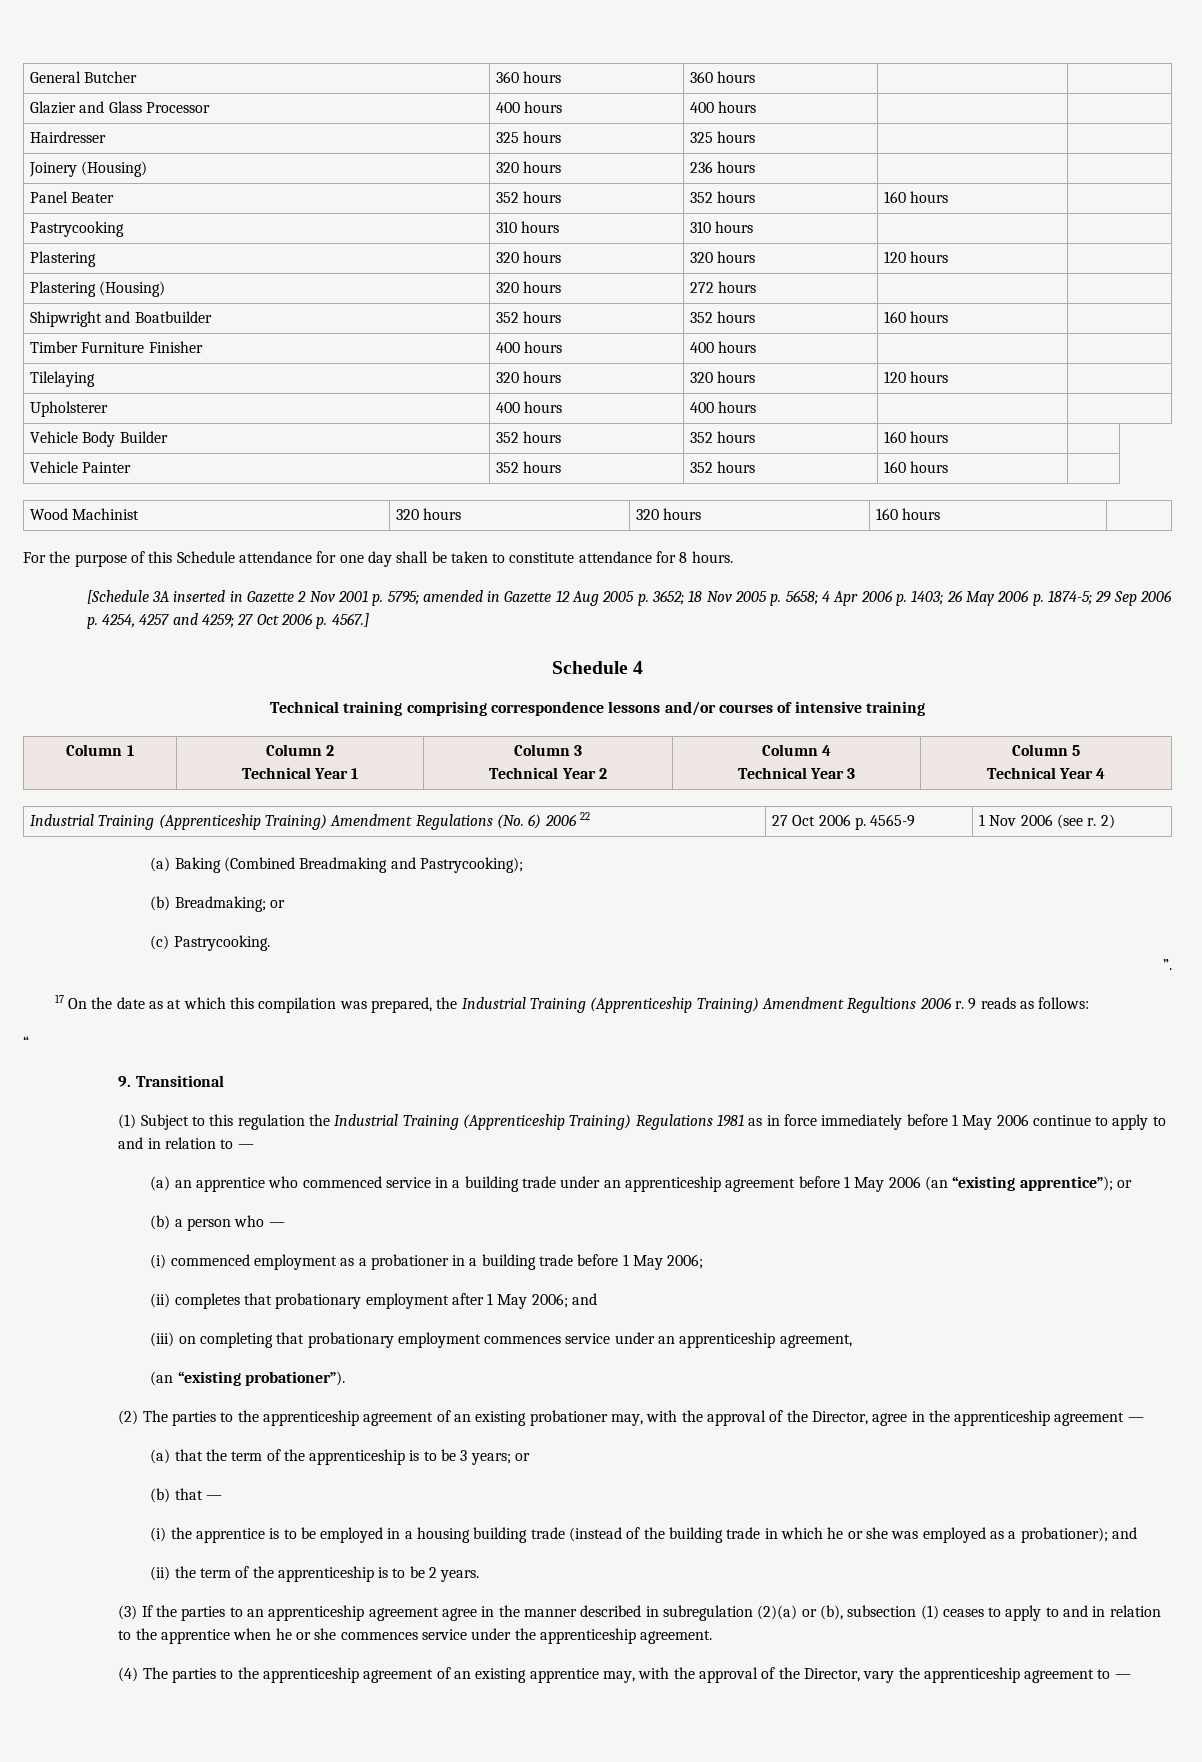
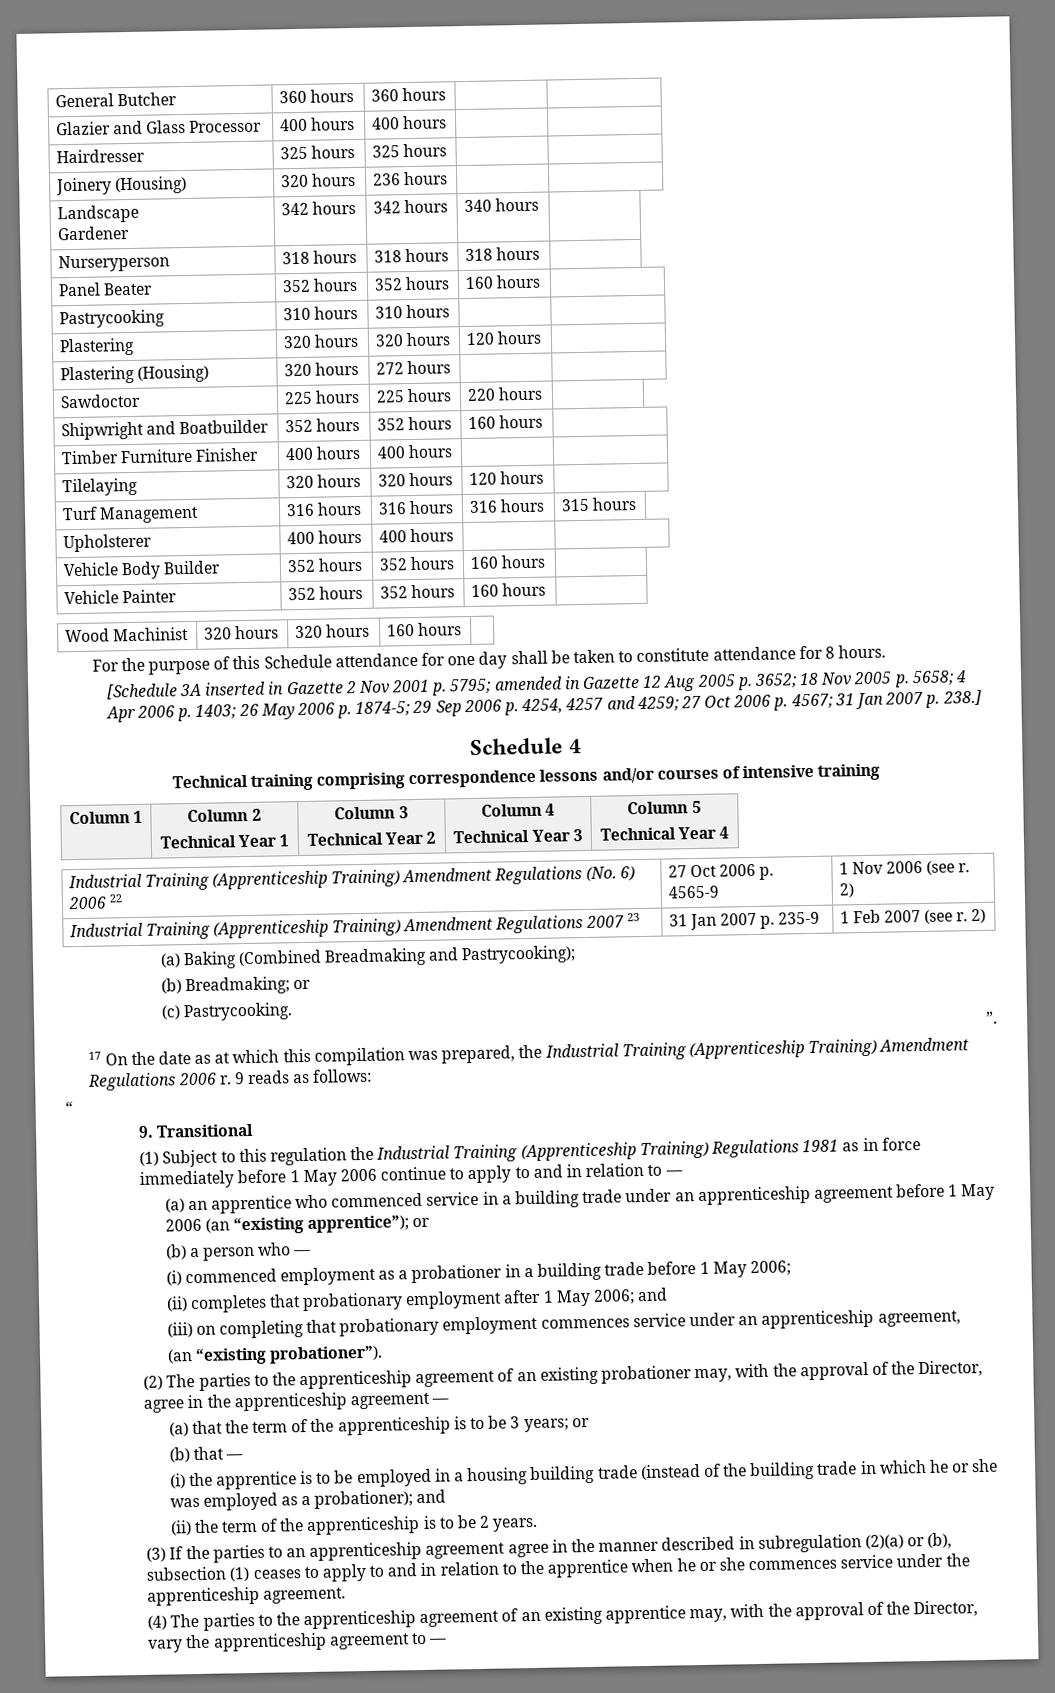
(756, 167) none -> [56,204,139,224] [56,225,130,241] [280,200,356,216] [372,199,448,214] [463,197,539,213] [57,254,170,273] [281,249,357,265] [373,248,449,263] [464,246,540,262] // Landscape // Gardener | 342 hours | 342 hours | 340 hours | // Nurseryperson | 318 hours | 318 hours | 318 hours |
(757, 287) none -> [59,393,141,409] [283,389,360,405] [375,388,452,403] [466,386,543,402] // Sawdoctor | 225 hours | 225 hours | 220 hours |
(949, 377) none -> [61,505,199,524] [285,501,362,517] [377,500,454,515] [468,498,545,513] [560,497,637,512] // Turf Management | 316 hours | 316 hours | 316 hours | 315 hours
[331,613,369,627] 4567.] -> [790,689,982,710] 4567; 31 Jan 2007 p. 238.]
(1115, 821) none -> [68,913,640,940] [668,911,821,931] [839,908,987,924] // Industrial Training (Apprenticeship Training) Amendment Regulations 2007 23 | 31 Jan 2007 p. 235-9 | 1 Feb 2007 (see r. 2)
[847,997,917,1013] Regultions -> [87,1072,177,1091] Regulations

